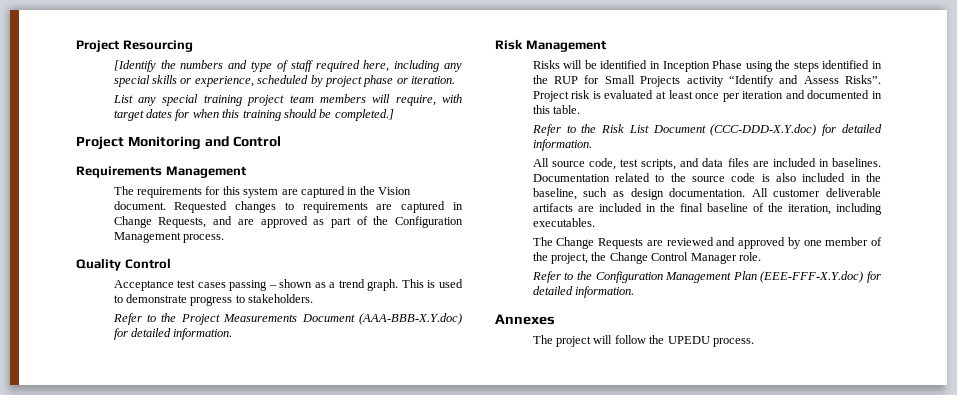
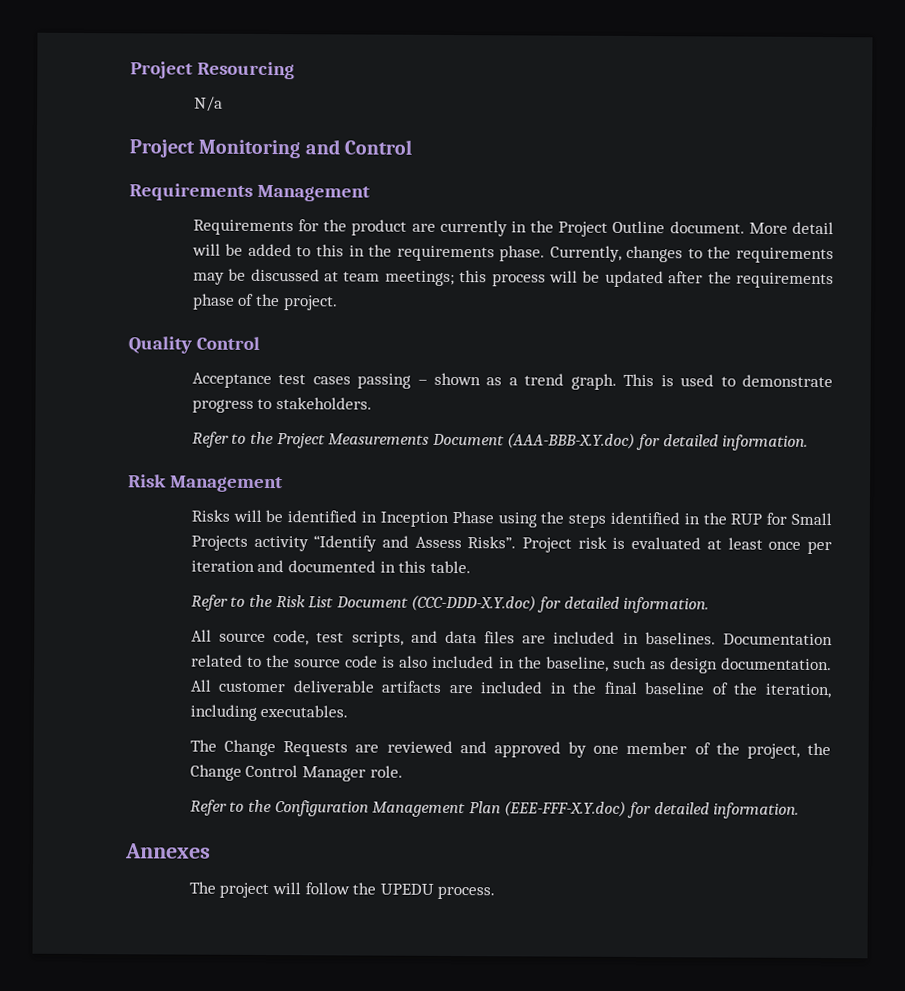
[113,60,462,72] [113,75,456,87] [112,94,462,106] [113,109,394,121] [Identify the numbers and type of staff required here, including any special skills or experience, scheduled by project phase or iteration. // List any special training project team members will require, with target dates for when this training should be completed.] -> [193,96,223,112] N/a
[113,186,412,198] [113,201,464,213] [113,216,463,228] [113,232,225,243] The requirements for this system are captured in the Vision document. Requested changes to requirements are captured in Change Requests, and are approved as part of the Configuration Management process. -> [192,219,834,237] [191,243,834,264] [192,268,834,289] [192,293,338,311] Requirements for the product are currently in the Project Outline document. More detail will be added to this in the requirements phase. Currently, changes to the requirements may be discussed at team meetings; this process will be updated after the requirements phase of the project.

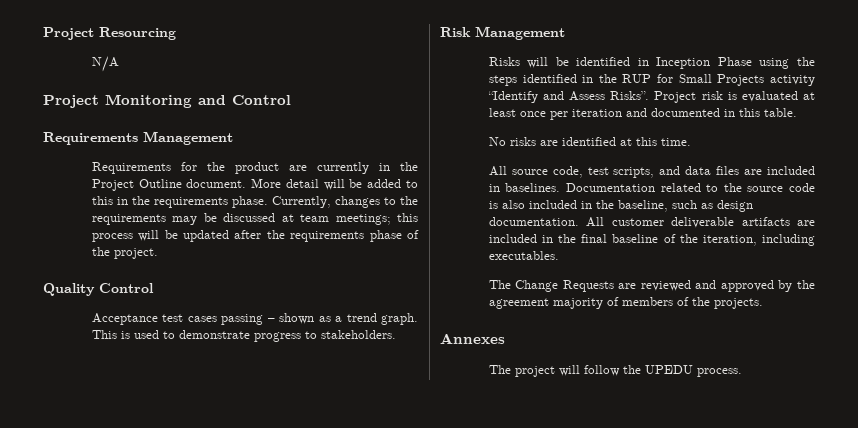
[193,96,223,112] N/a -> [91,56,119,72] N/A
[191,431,809,451] // Refer to the Project Measurements Document (AAA-BBB-X.Y.doc) for detailed information. -> (396, 334) none
[190,594,710,614] Refer to the Risk List Document (CCC-DDD-X.Y.doc) for detailed information. -> [488,137,691,146] No risks are identified at this time.
[593,741,831,759] [189,764,403,782] [189,799,800,819] one member of the project, the Change Control Manager role. // Refer to the Configuration Management Plan (EEE-FFF-X.Y.doc) for detailed information. -> [797,280,815,289] [488,297,763,309] the agreement majority of members of the projects.

